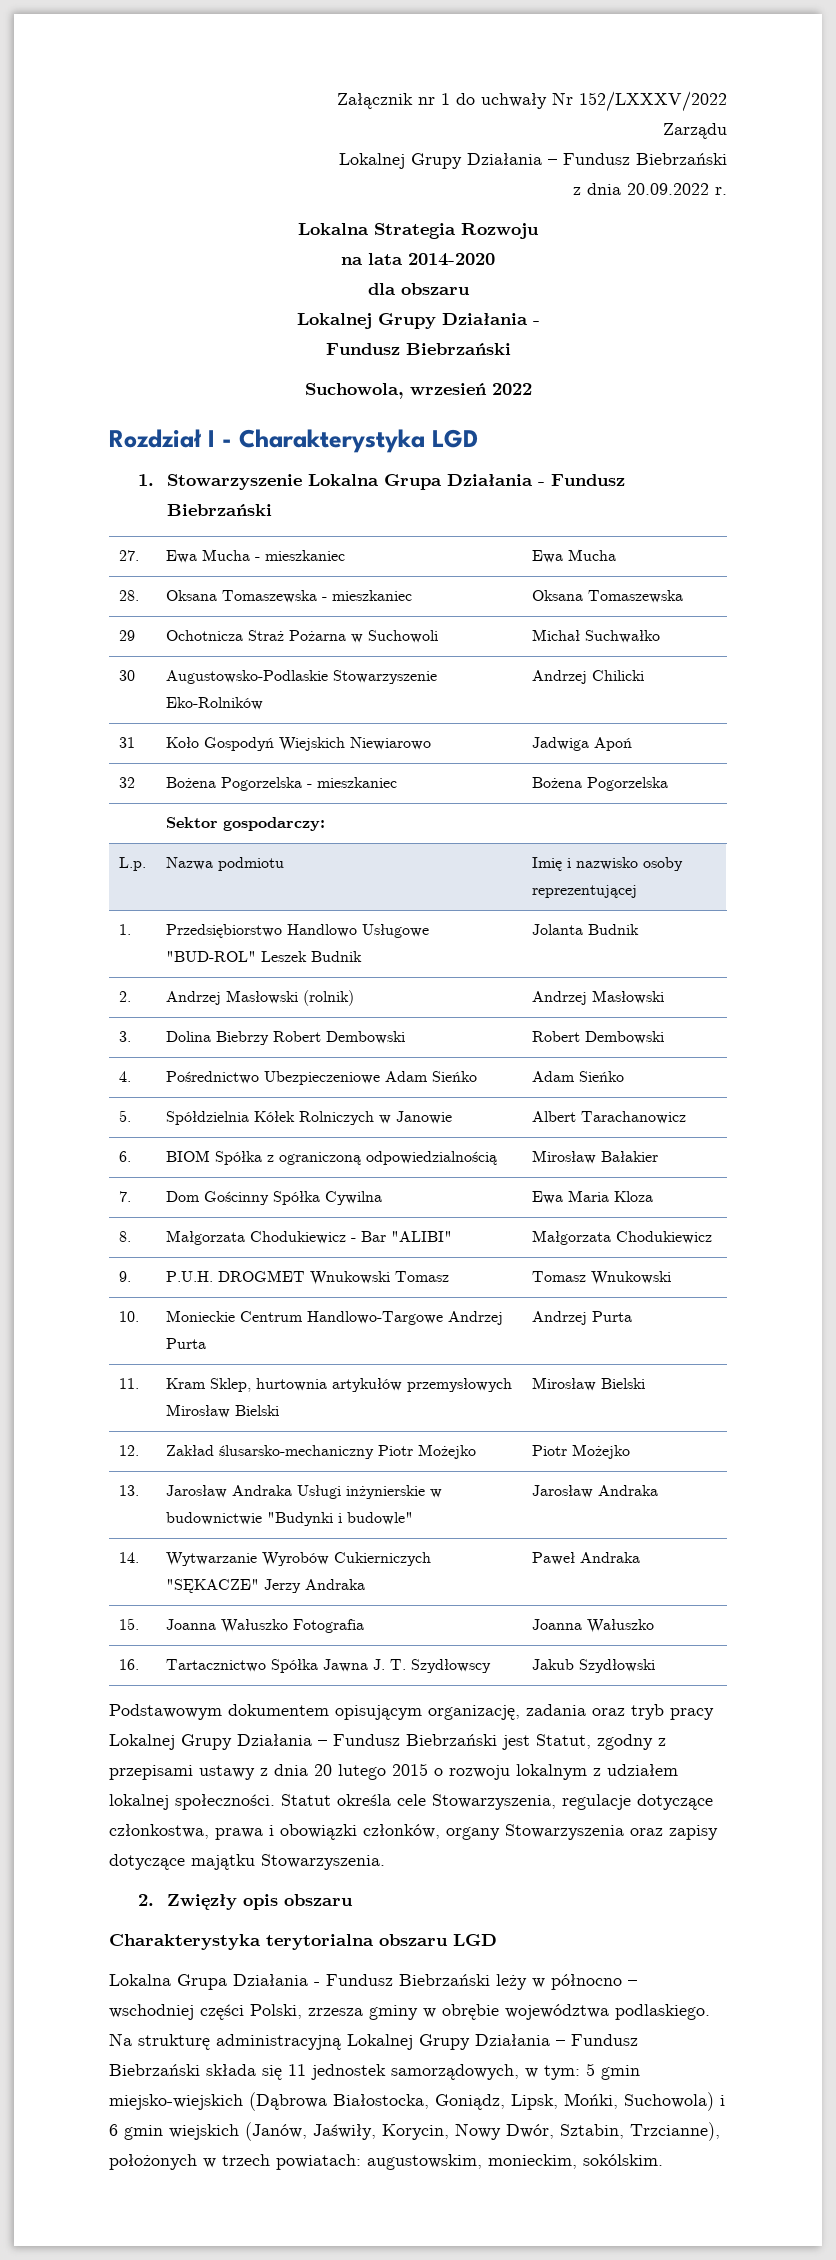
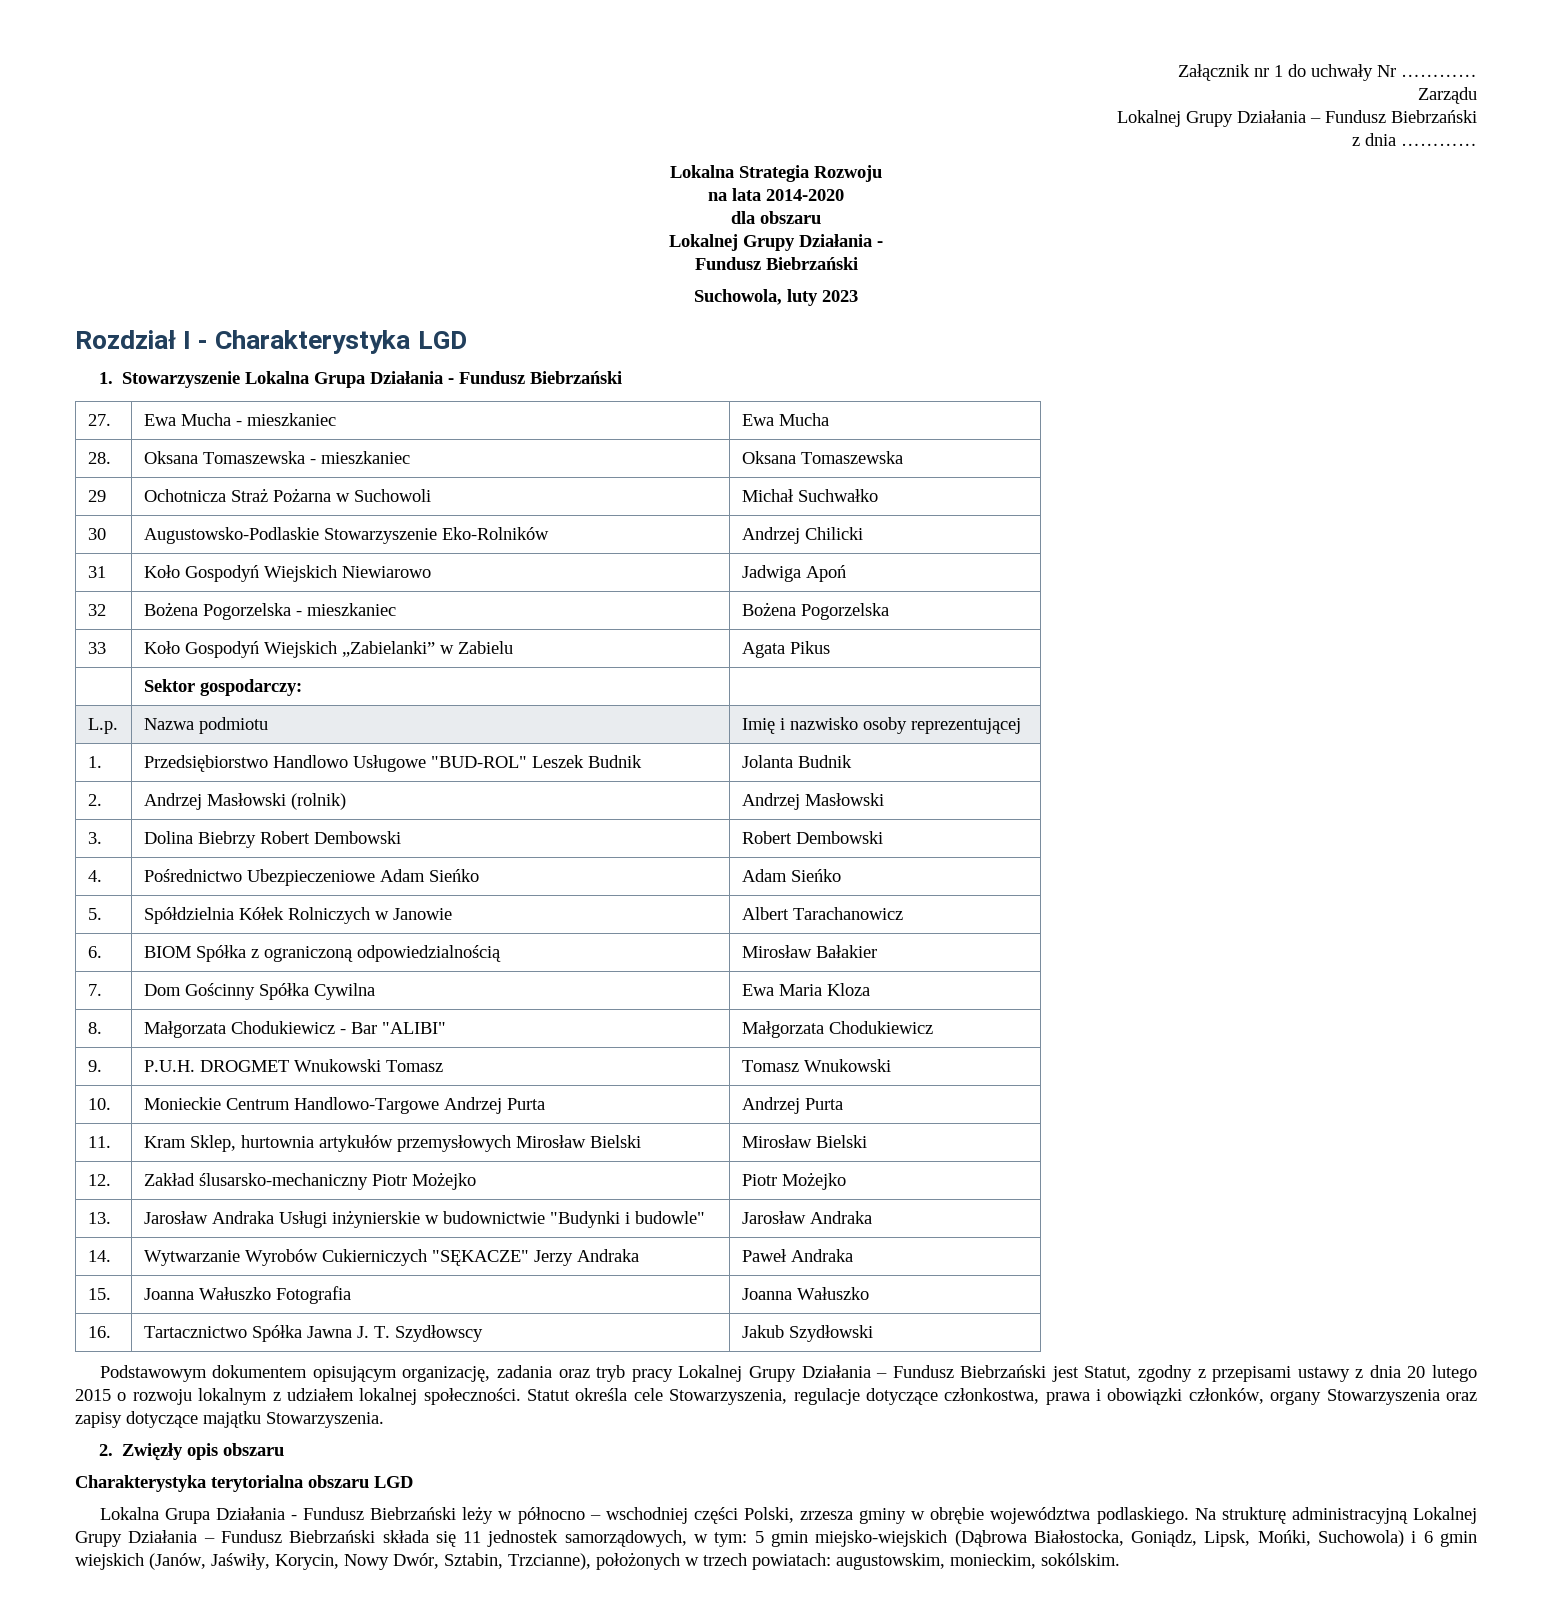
[579,91,727,112] 152/LXXXV/2022 -> [1401,74,1477,77] …………
[627,183,727,195] 20.09.2022 r. -> [1401,143,1477,146] …………
[409,383,532,395] wrzesień 2022 -> [787,289,858,306] luty 2023
(668, 784) none -> [87,642,106,654] [143,641,513,658] [741,641,830,658] // 33 | Koło Gospodyń Wiejskich „Zabielanki” w Zabielu | Agata Pikus

